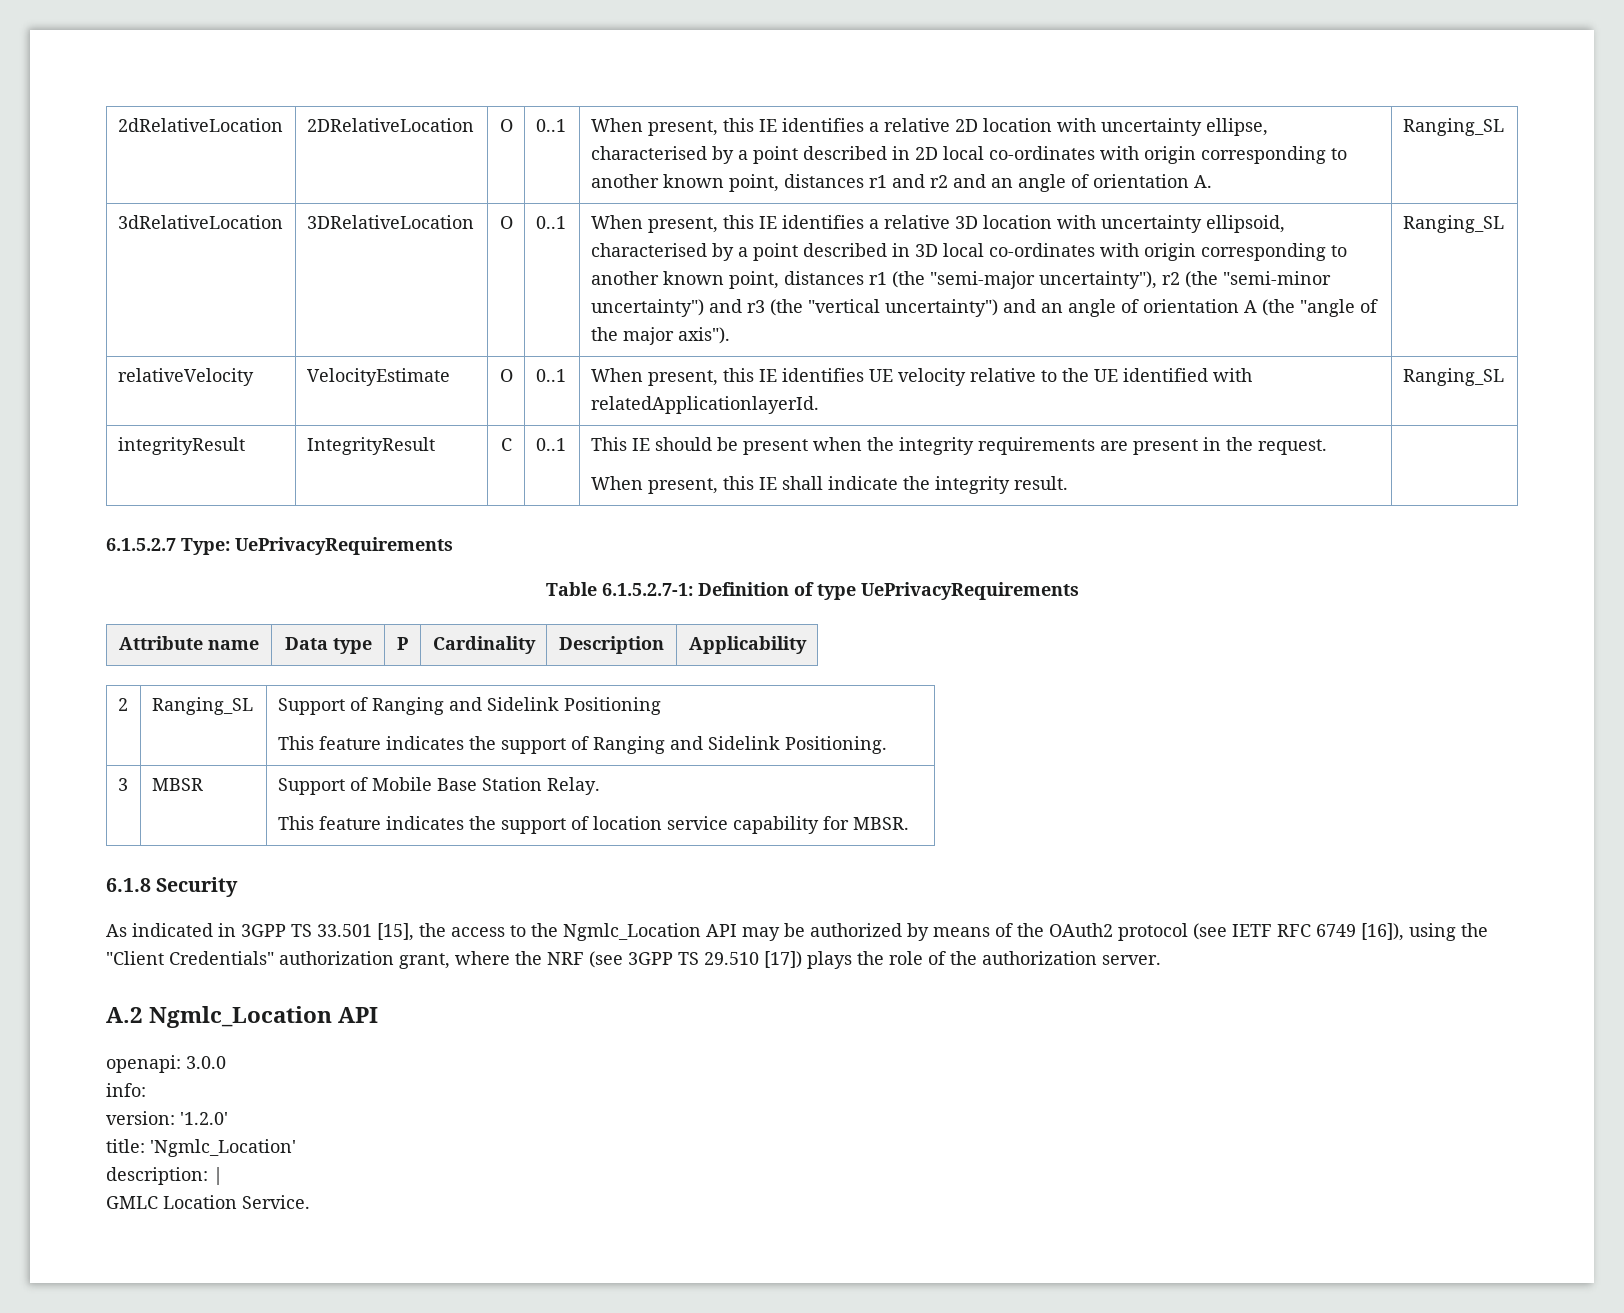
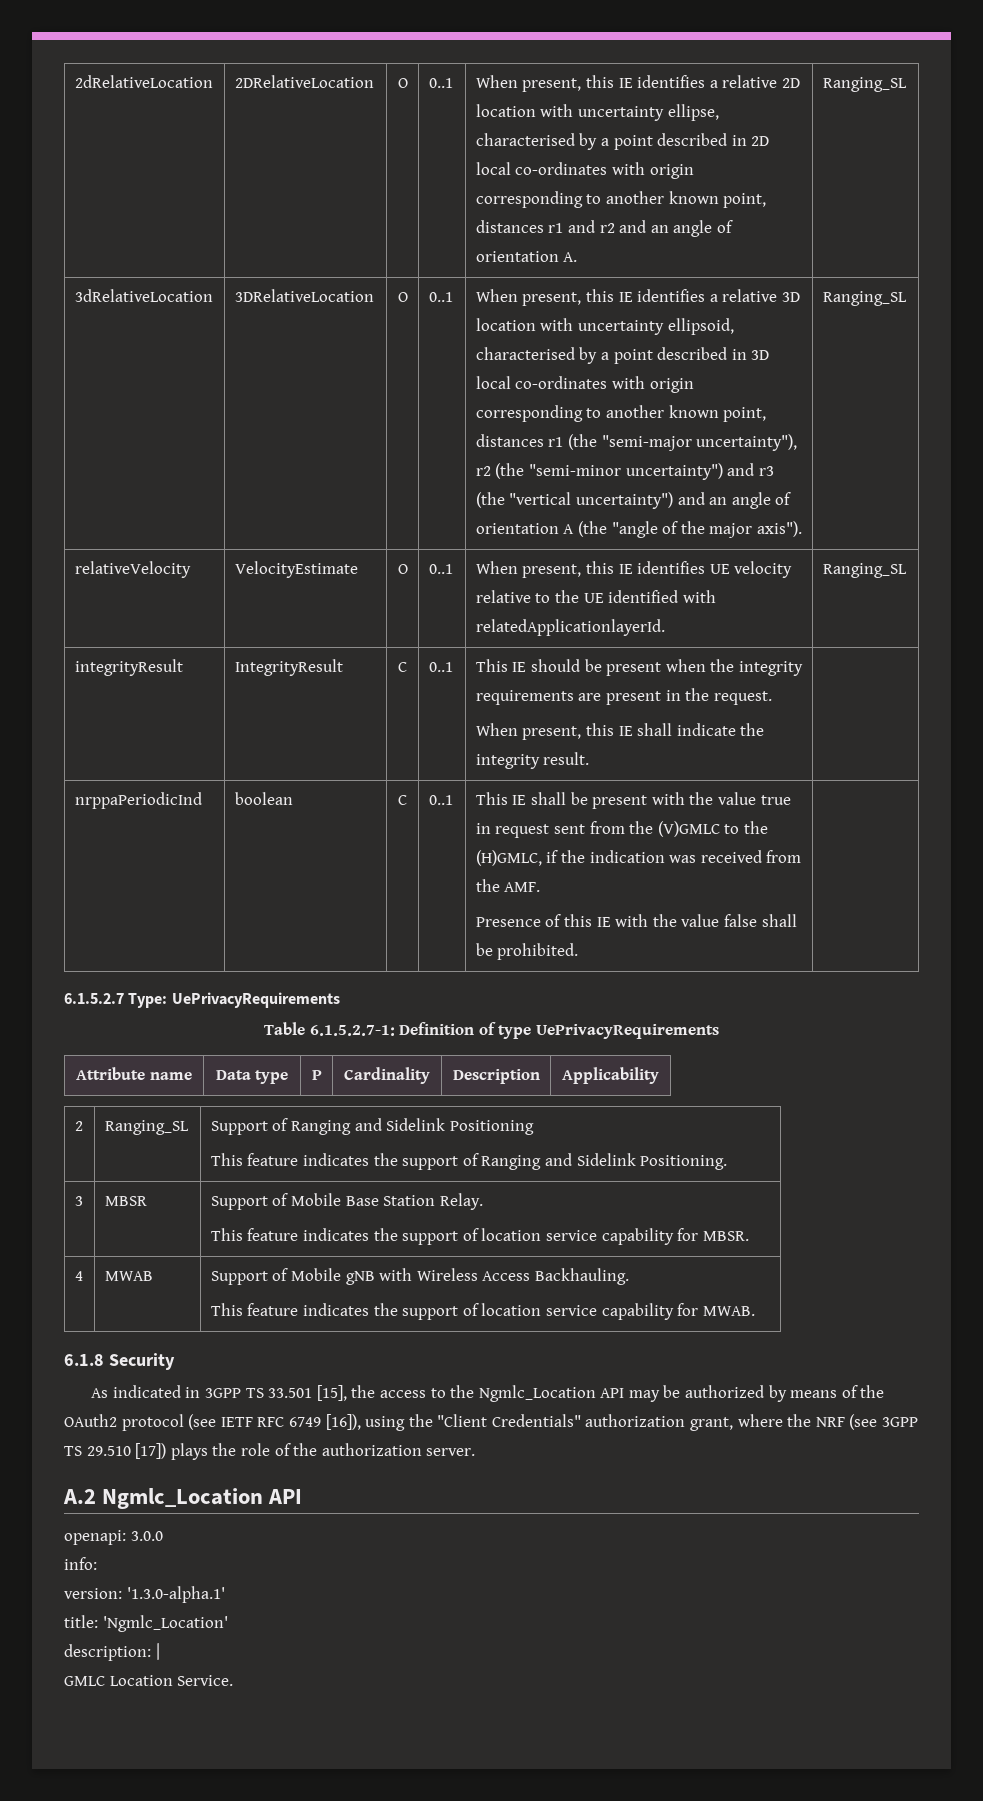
(1068, 483) none -> [74,792,202,809] [234,792,293,805] [398,795,407,805] [428,795,453,805] [475,792,791,809] [475,821,768,838] [475,850,802,866] [475,879,541,892] [475,914,797,927] [475,943,579,960] // nrppaPeriodicInd | boolean | C | 0..1 | This IE shall be present with the value true in request sent from the (V)GMLC to the (H)GMLC, if the indication was received from the AMF. // Presence of this IE with the value false shall be prohibited. |
(909, 823) none -> [74,1271,83,1281] [104,1271,153,1281] [210,1268,629,1285] [210,1303,755,1320] // 4 | MWAB | Support of Mobile gNB with Wireless Access Backhauling. // This feature indicates the support of location service capability for MWAB.
[180,1112,228,1125] '1.2.0' -> [126,1586,225,1603] '1.3.0-alpha.1'

